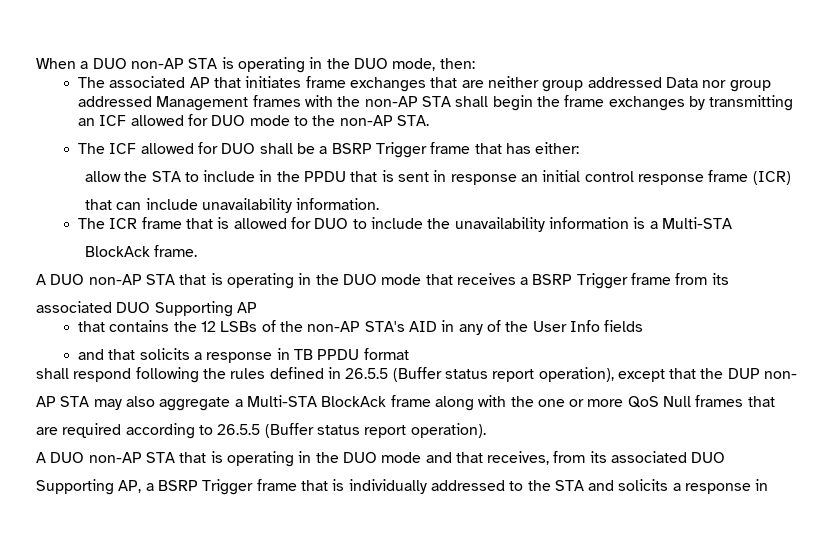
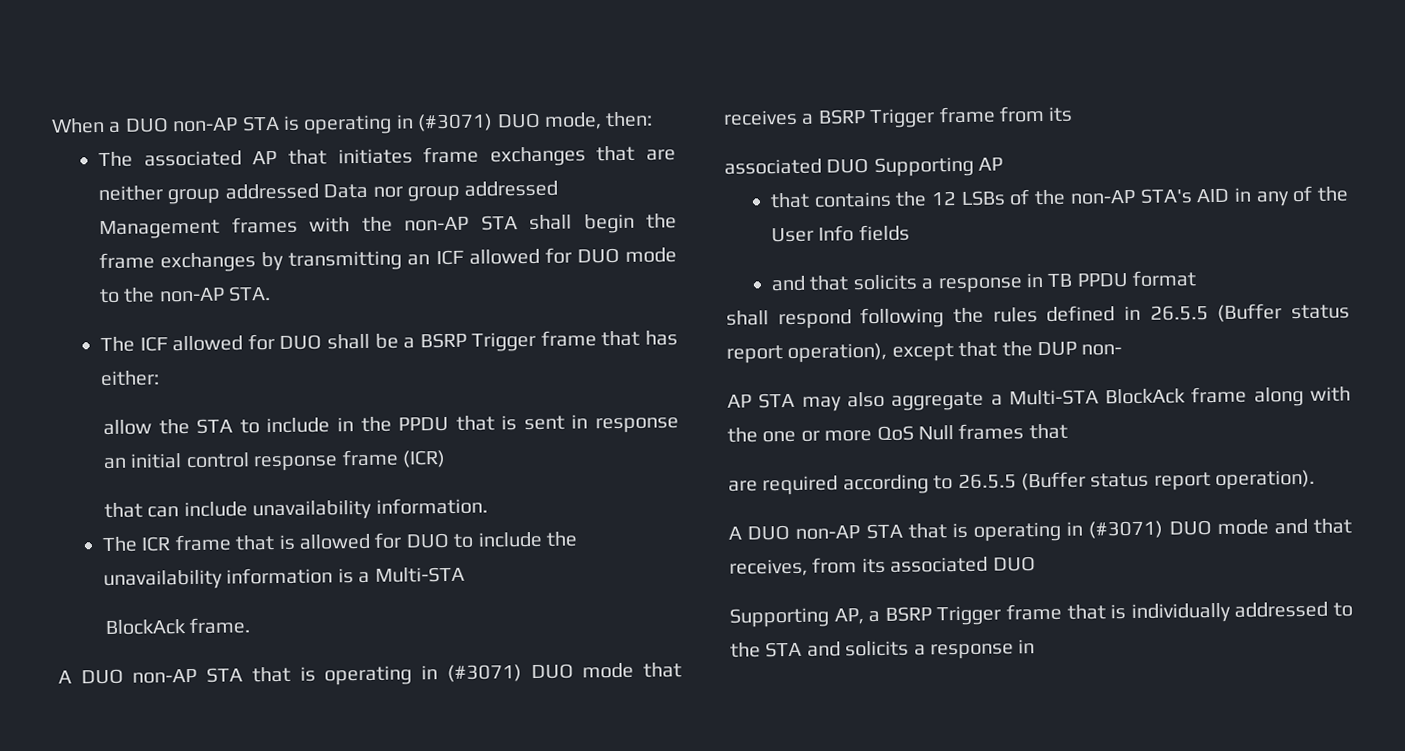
[326,58,350,69] the -> [417,113,494,132] (#3071)
[315,274,339,285] the -> [446,664,522,683] (#3071)
[315,452,339,463] the -> [1088,520,1164,539] (#3071)

